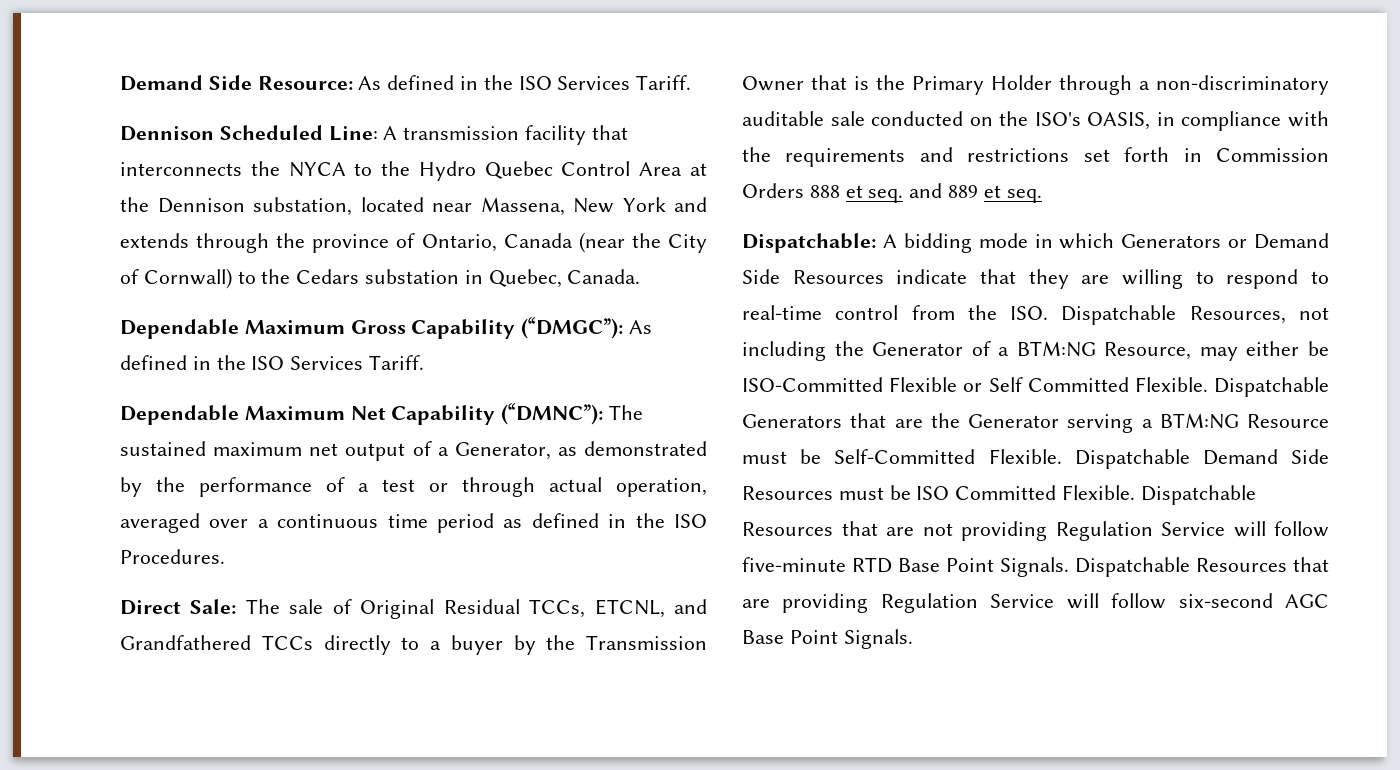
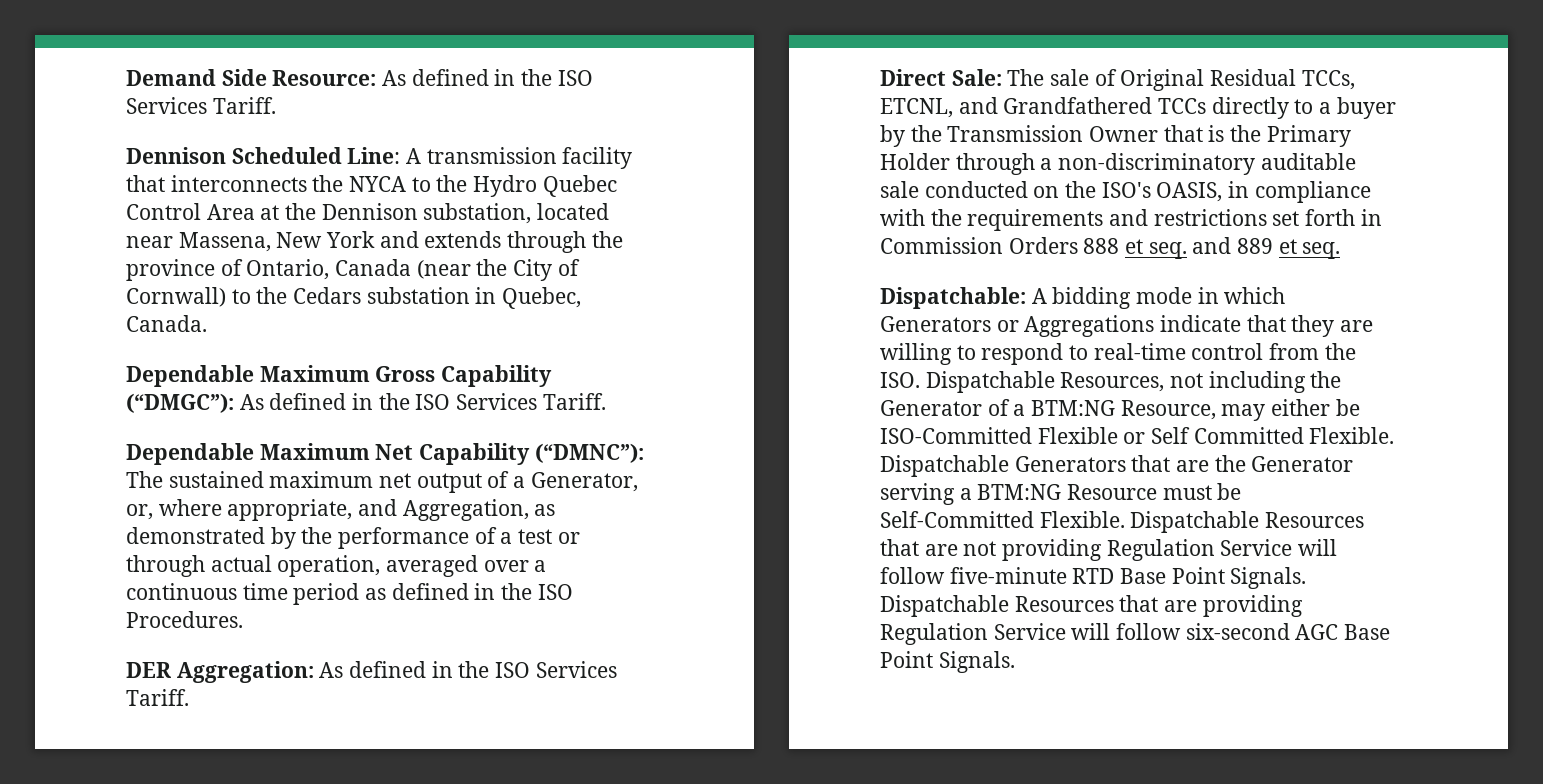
(551, 451) none -> [126,499,529,521] or, where appropriate, and Aggregation,
(225, 556) none -> [126,661,617,683] [126,689,189,706] // DER Aggregation: As defined in the ISO Services Tariff.
[1254,233,1329,249] [742,269,884,284] Demand Side Resources -> [1024,315,1155,337] Aggregations
[1202,449,1329,465] [742,485,1256,505] Demand Side Resources must be ISO Committed Flexible. Dispatchable -> (1260, 522) none

